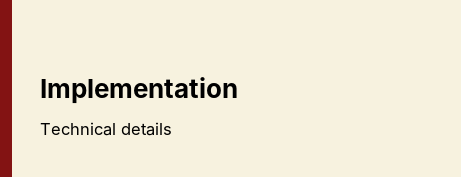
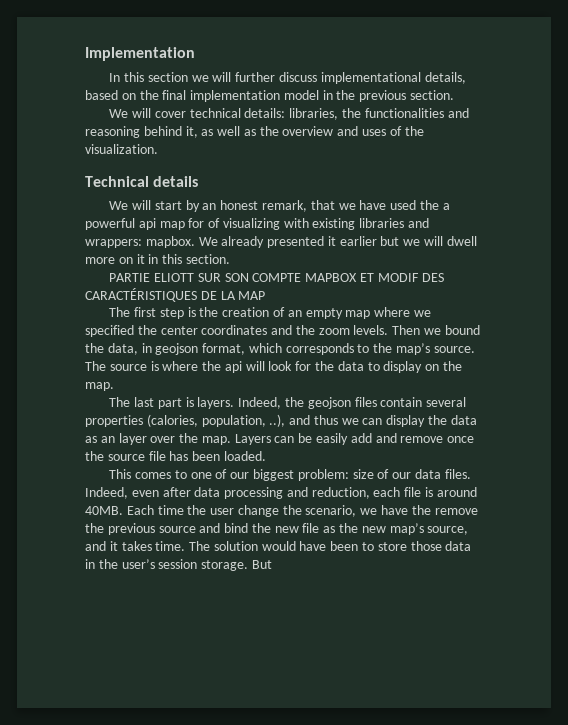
[40,122,172,136] Technical details -> [109,72,466,84] [85,90,455,102] [109,108,469,120] [85,126,424,138] [85,144,158,154] [85,176,199,187] [109,200,450,212] [85,218,430,230] [85,236,477,248] [85,254,230,264] [109,273,444,282] [85,288,266,302] [109,307,431,319] [85,325,480,337] [85,343,475,355] [85,361,462,373] [85,382,114,391] [109,397,467,409] [85,414,477,427] [85,433,475,445] [85,451,266,461] [109,469,471,481] [85,487,477,499] [85,505,478,517] [85,523,469,535] [85,541,472,551] [85,559,272,571] In this section we will further discuss implementational details, based on the final implementation model in the previous section. // We will cover technical details: libraries, the functionalities and reasoning behind it, as well as the overview and uses of the visualization. // Technical details // We will start by an honest remark, that we have used the a powerful api map for of visualizing with existing libraries and wrappers: mapbox. We already presented it earlier but we will dwell more on it in this section. // PARTIE ELIOTT SUR SON COMPTE MAPBOX ET MODIF DES CARACTÉRISTIQUES DE LA MAP // The first step is the creation of an empty map where we specified the center coordinates and the zoom levels. Then we bound the data, in geojson format, which corresponds to the map’s source. The source is where the api will look for the data to display on the map. // The last part is layers. Indeed, the geojson files contain several properties (calories, population, ..), and thus we can display the data as an layer over the map. Layers can be easily add and remove once the source file has been loaded. // This comes to one of our biggest problem: size of our data files. Indeed, even after data processing and reduction, each file is around 40MB. Each time the user change the scenario, we have the remove the previous source and bind the new file as the new map’s source, and it takes time. The solution would have been to store those data in the user’s session storage. But

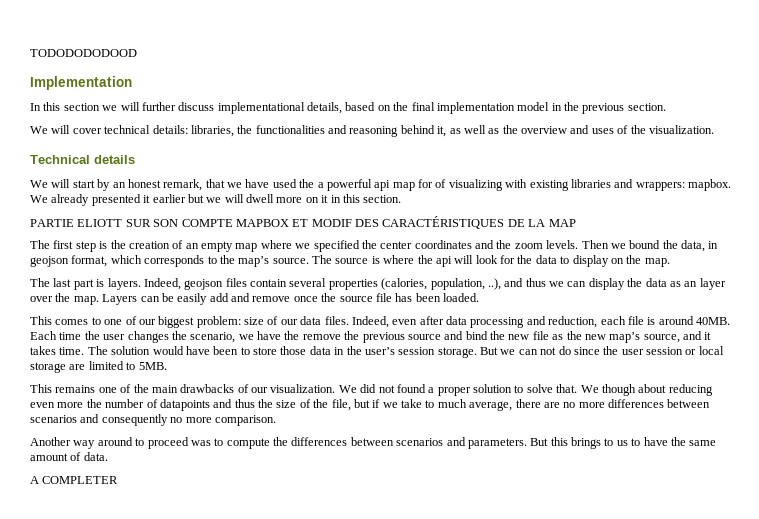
(85, 54) none -> [30,49,137,57] TODODODODOOD //
[285,397,305,407] the -> (181, 284) none
[237,505,279,517] change -> [127,331,169,343] changes
(272, 564) none -> [500,346,724,355] [30,361,167,373] [30,384,713,396] [30,399,711,411] [30,414,276,426] [30,437,717,449] [30,452,108,461] [30,476,119,484] we can not do since the user session or local storage are limited to 5MB. // This remains one of the main drawbacks of our visualization. We did not found a proper solution to solve that. We though about reducing even more the number of datapoints and thus the size of the file, but if we take to much average, there are no more differences between scenarios and consequently no more comparison. // Another way around to proceed was to compute the differences between scenarios and parameters. But this brings to us to have the same amount of data. // A COMPLETER

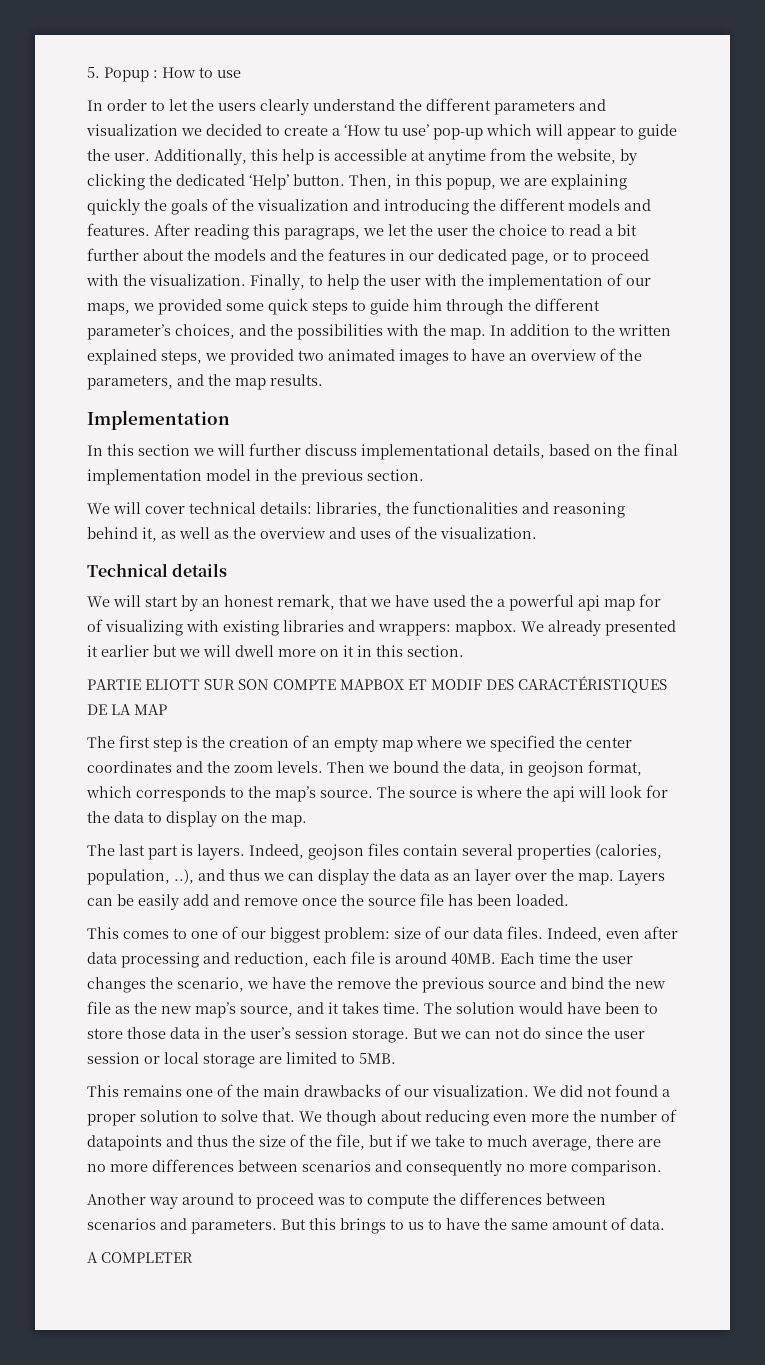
[30,49,137,57] TODODODODOOD -> [87,67,241,82] [87,98,606,115] [86,124,677,140] [87,148,637,165] [87,173,627,190] [87,198,651,215] [87,223,637,240] [87,248,649,265] [86,273,651,290] [87,298,600,315] [87,324,671,340] [87,348,642,365] [87,374,323,390] 5. Popup : How to use // In order to let the users clearly understand the different parameters and visualization we decided to create a ‘How tu use’ pop-up which will appear to guide the user. Additionally, this help is accessible at anytime from the website, by clicking the dedicated ‘Help’ button. Then, in this popup, we are explaining quickly the goals of the visualization and introducing the different models and features. After reading this paragraps, we let the user the choice to read a bit further about the models and the features in our dedicated page, or to proceed with the visualization. Finally, to help the user with the implementation of our maps, we provided some quick steps to guide him through the different parameter’s choices, and the possibilities with the map. In addition to the written explained steps, we provided two animated images to have an overview of the parameters, and the map results.

